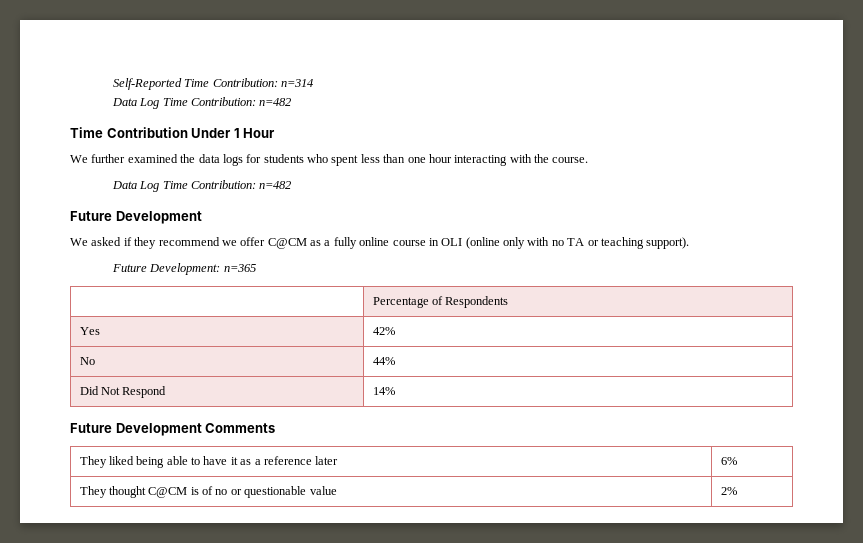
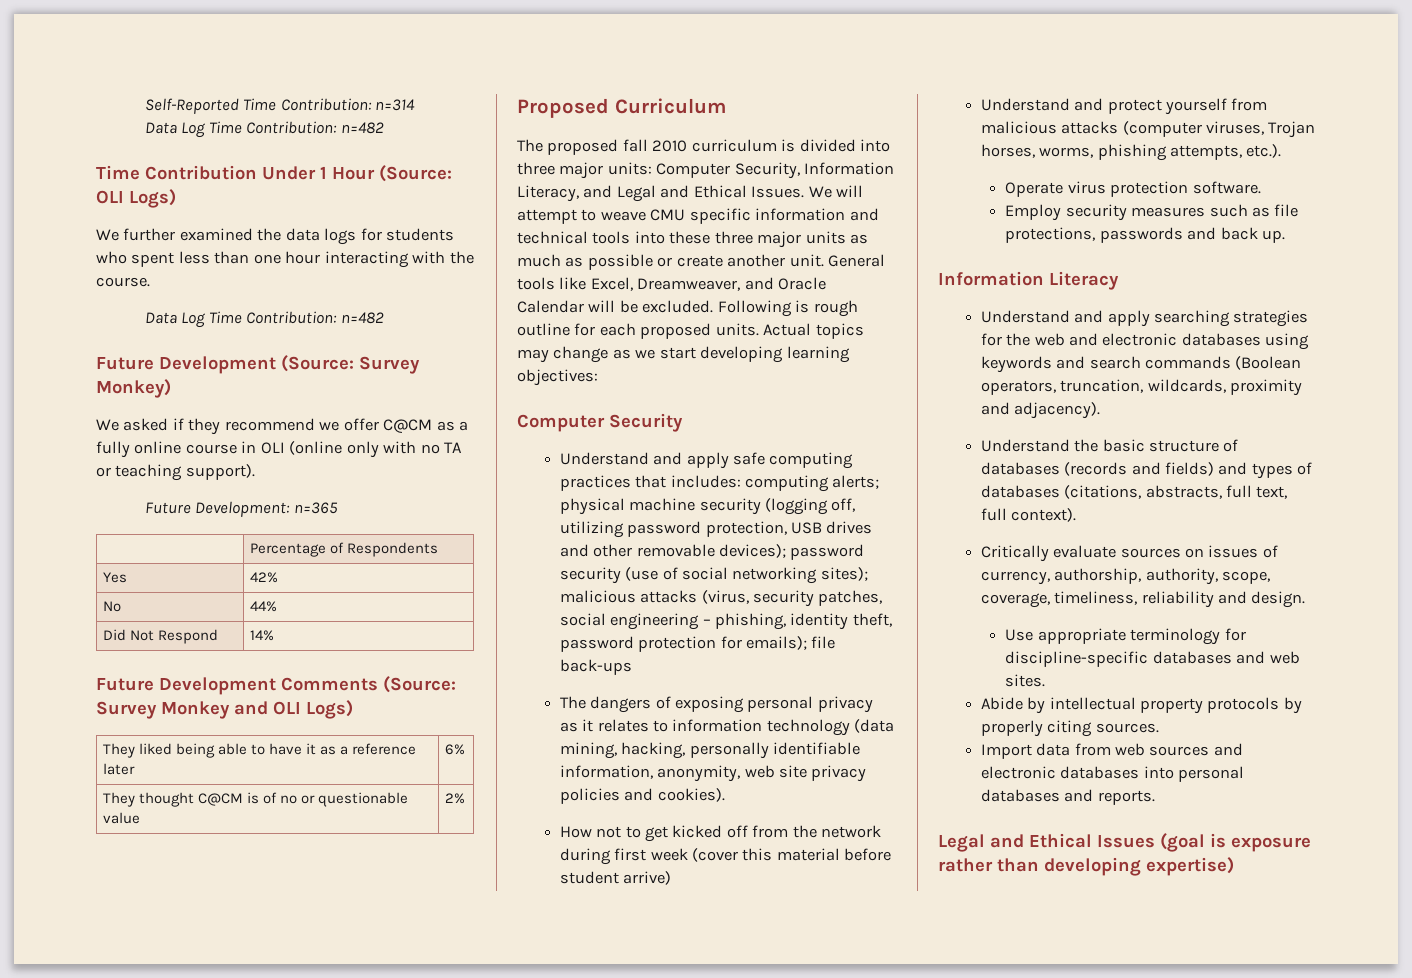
(276, 133) none -> [379,165,452,182] [96,189,176,208] (Source: OLI Logs)
(202, 217) none -> [281,355,420,374] [96,379,171,398] (Source: Survey Monkey)
(276, 428) none -> [383,676,456,693] [96,700,353,719] (Source: Survey Monkey and OLI Logs)
(737, 491) none -> [517,98,726,118] [517,139,891,155] [517,162,895,179] [517,185,864,202] [517,208,879,224] [517,231,869,248] [517,254,886,270] [517,277,827,291] [517,300,858,317] [517,323,864,339] [517,346,850,363] [517,369,598,386] [517,413,683,432] [559,452,854,469] [559,475,880,492] [559,498,856,515] [559,521,873,538] [559,544,865,560] [559,567,868,584] [559,590,883,607] [559,613,892,630] [559,636,836,652] [559,659,632,675] [559,696,873,713] [559,719,895,736] [559,742,861,759] [559,765,867,782] [559,788,725,804] [559,825,882,842] [559,848,892,865] [559,871,672,885] [980,98,1268,115] [980,121,1316,138] [980,144,1282,161] [1005,181,1261,197] [1005,204,1299,221] [1005,227,1285,243] [938,271,1119,290] [980,310,1309,327] [980,333,1310,350] [980,356,1302,373] [980,379,1303,396] [980,402,1101,419] [980,439,1239,452] [980,462,1313,479] [980,485,1288,499] [980,508,1077,522] [980,545,1278,562] [980,568,1271,585] [980,591,1306,608] [1005,628,1246,645] [1005,651,1300,667] [1005,674,1046,687] [980,697,1302,714] [980,720,1159,737] [980,743,1243,759] [980,766,1245,782] [980,789,1155,805] [938,833,1311,852] [938,857,1234,876] // Proposed Curriculum // The proposed fall 2010 curriculum is divided into three major units: Computer Security, Information Literacy, and Legal and Ethical Issues. We will attempt to weave CMU specific information and technical tools into these three major units as much as possible or create another unit. General tools like Excel, Dreamweaver, and Oracle Calendar will be excluded. Following is rough outline for each proposed units. Actual topics may change as we start developing learning objectives: // Computer Security // Understand and apply safe computing practices that includes: computing alerts; physical machine security (logging off, utilizing password protection, USB drives and other removable devices); password security (use of social networking sites); malicious attacks (virus, security patches, social engineering – phishing, identity theft, password protection for emails); file back-ups // The dangers of exposing personal privacy as it relates to information technology (data mining, hacking, personally identifiable information, anonymity, web site privacy policies and cookies). // How not to get kicked off from the network during first week (cover this material before student arrive) // Understand and protect yourself from malicious attacks (computer viruses, Trojan horses, worms, phishing attempts, etc.). // Operate virus protection software. // Employ security measures such as file protections, passwords and back up. // Information Literacy // Understand and apply searching strategies for the web and electronic databases using keywords and search commands (Boolean operators, truncation, wildcards, proximity and adjacency). // Understand the basic structure of databases (records and fields) and types of databases (citations, abstracts, full text, full context). // Critically evaluate sources on issues of currency, authorship, authority, scope, coverage, timeliness, reliability and design. // Use appropriate terminology for discipline-specific databases and web sites. // Abide by intellectual property protocols by properly citing sources. // Import data from web sources and electronic databases into personal databases and reports. // Legal and Ethical Issues (goal is exposure rather than developing expertise)

